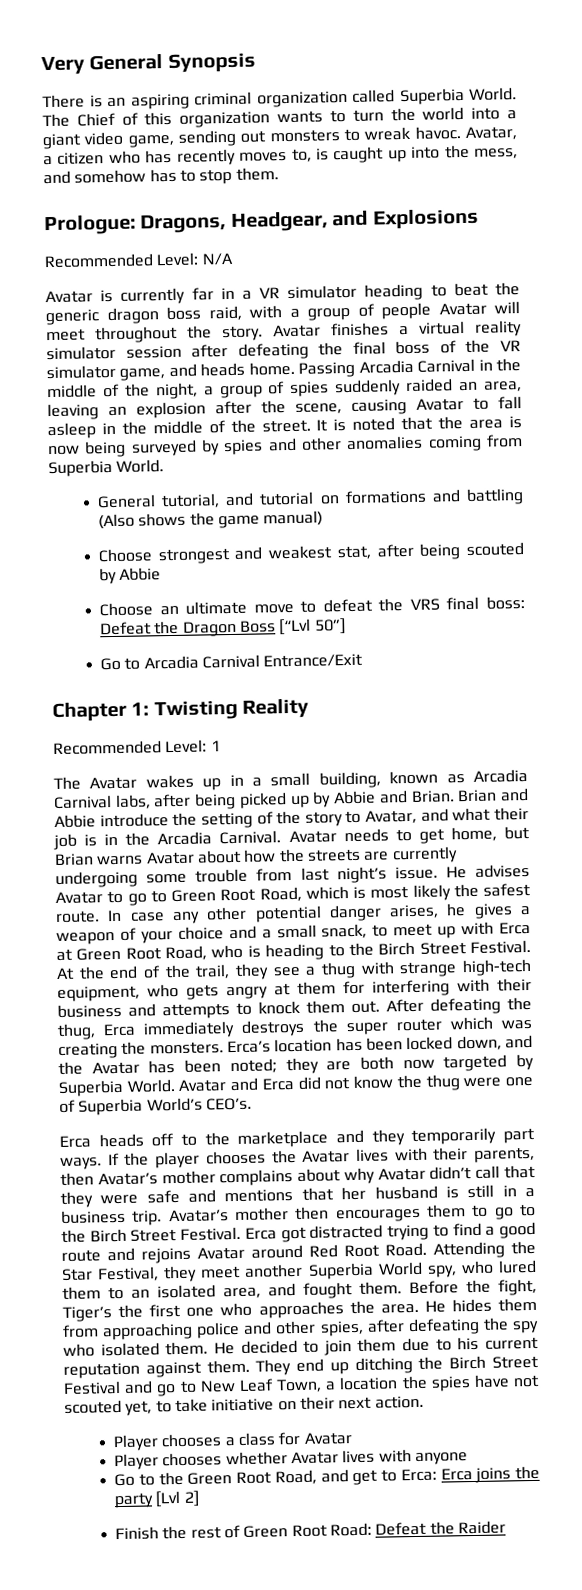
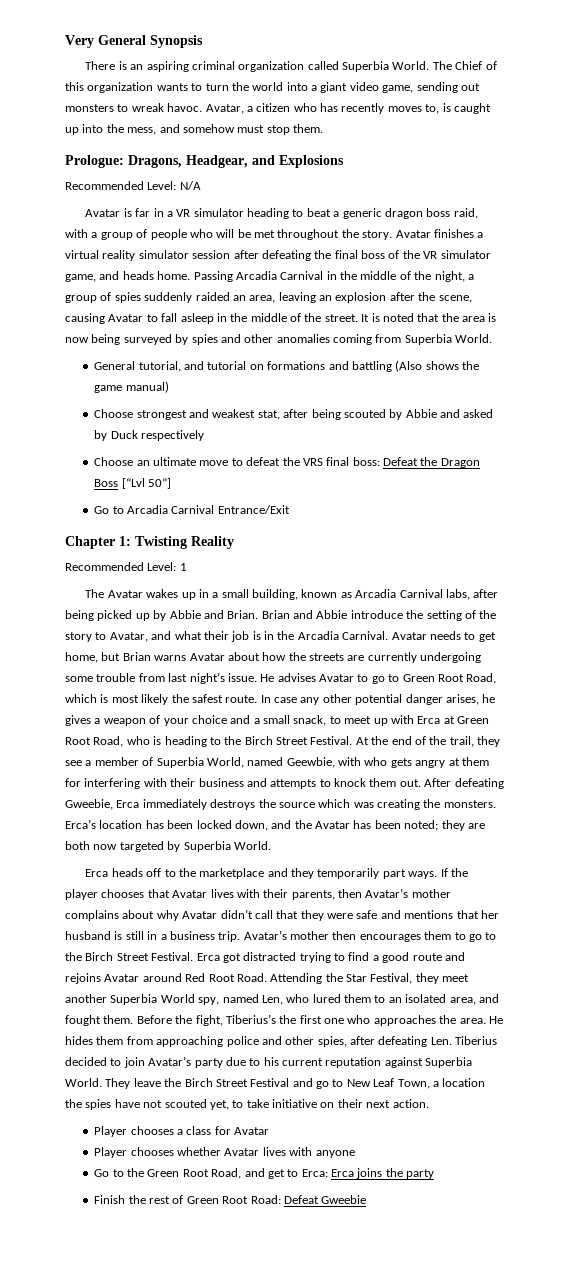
[149,168,196,183] has to -> [237,125,265,133] must
[120,287,186,305] currently -> (132, 212) none
[495,282,520,296] the -> [333,211,340,217] a
[438,301,520,316] [46,328,86,342] Avatar will meet -> [189,229,275,238] who will be met
(162, 574) none -> [440,409,494,418] [94,430,205,441] and asked by Duck respectively
[321,958,532,979] [57,985,140,1002] thug with strange high-tech equipment, -> [94,757,361,768] member of Superbia World, named Geewbie, with
[507,996,532,1011] [57,1023,96,1040] the thug, -> [65,799,113,810] Gweebie,
[345,1018,443,1036] super router -> [278,802,315,808] source
[178,1074,534,1092] [59,1097,252,1116] Avatar and Erca did not know the thug were one of Superbia World’s CEO’s. -> (271, 845) none
[271,1149,297,1164] the -> [147,889,170,898] that
(457, 1271) none -> [222,994,283,1005] named Len,
[62,1306,112,1322] Tiger’s -> [225,1014,276,1024] Tiberius’s
[482,1317,539,1334] [63,1341,235,1357] the spy who isolated them. He -> [430,1036,498,1045] Len. Tiberius
[357,1338,397,1352] them -> [148,1056,223,1068] Avatar’s party
[206,1357,413,1376] them. They end up ditching -> [425,1057,473,1068] [65,1078,161,1089] Superbia World. They leave
[155,1490,200,1508] [Lvl 2] -> (435, 1174) none
[429,1520,506,1535] the Raider -> [321,1195,367,1204] Gweebie

